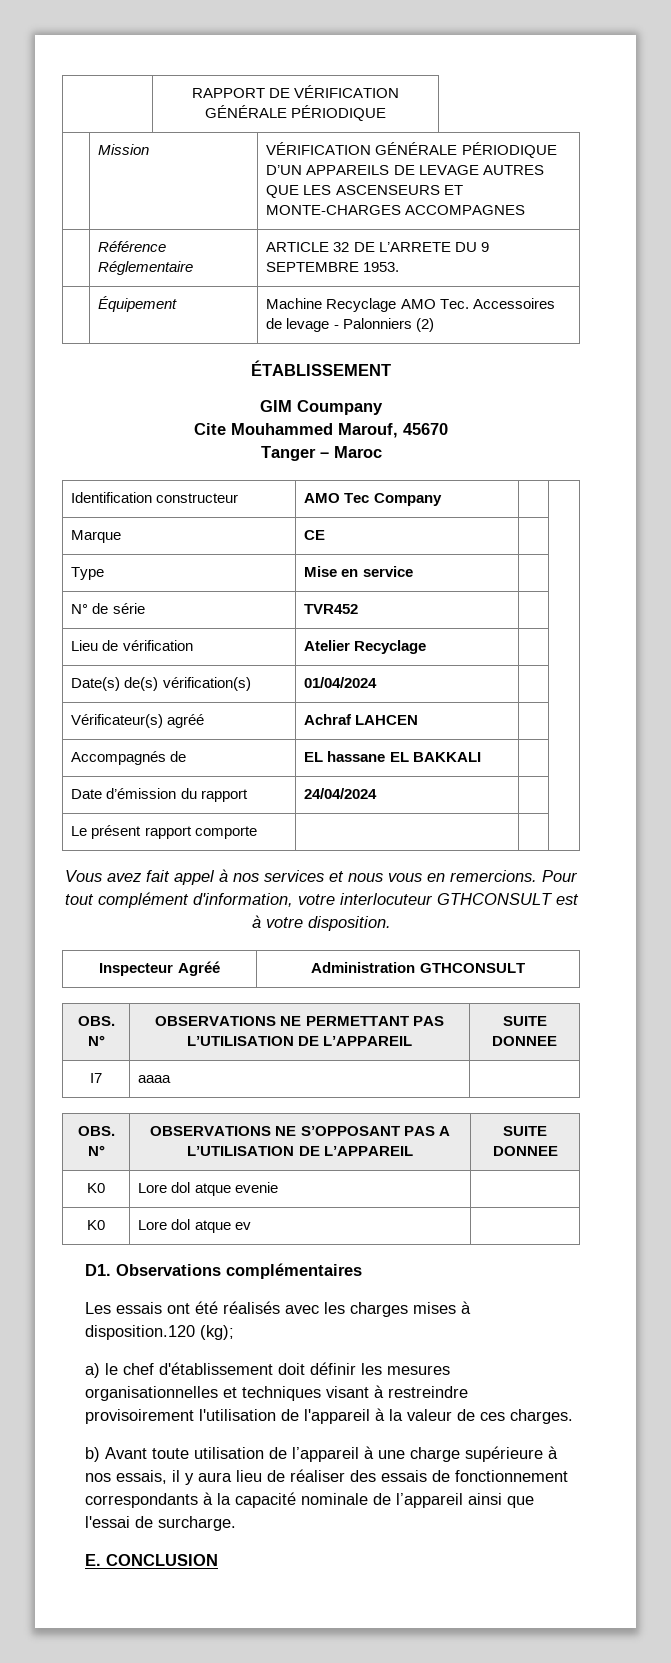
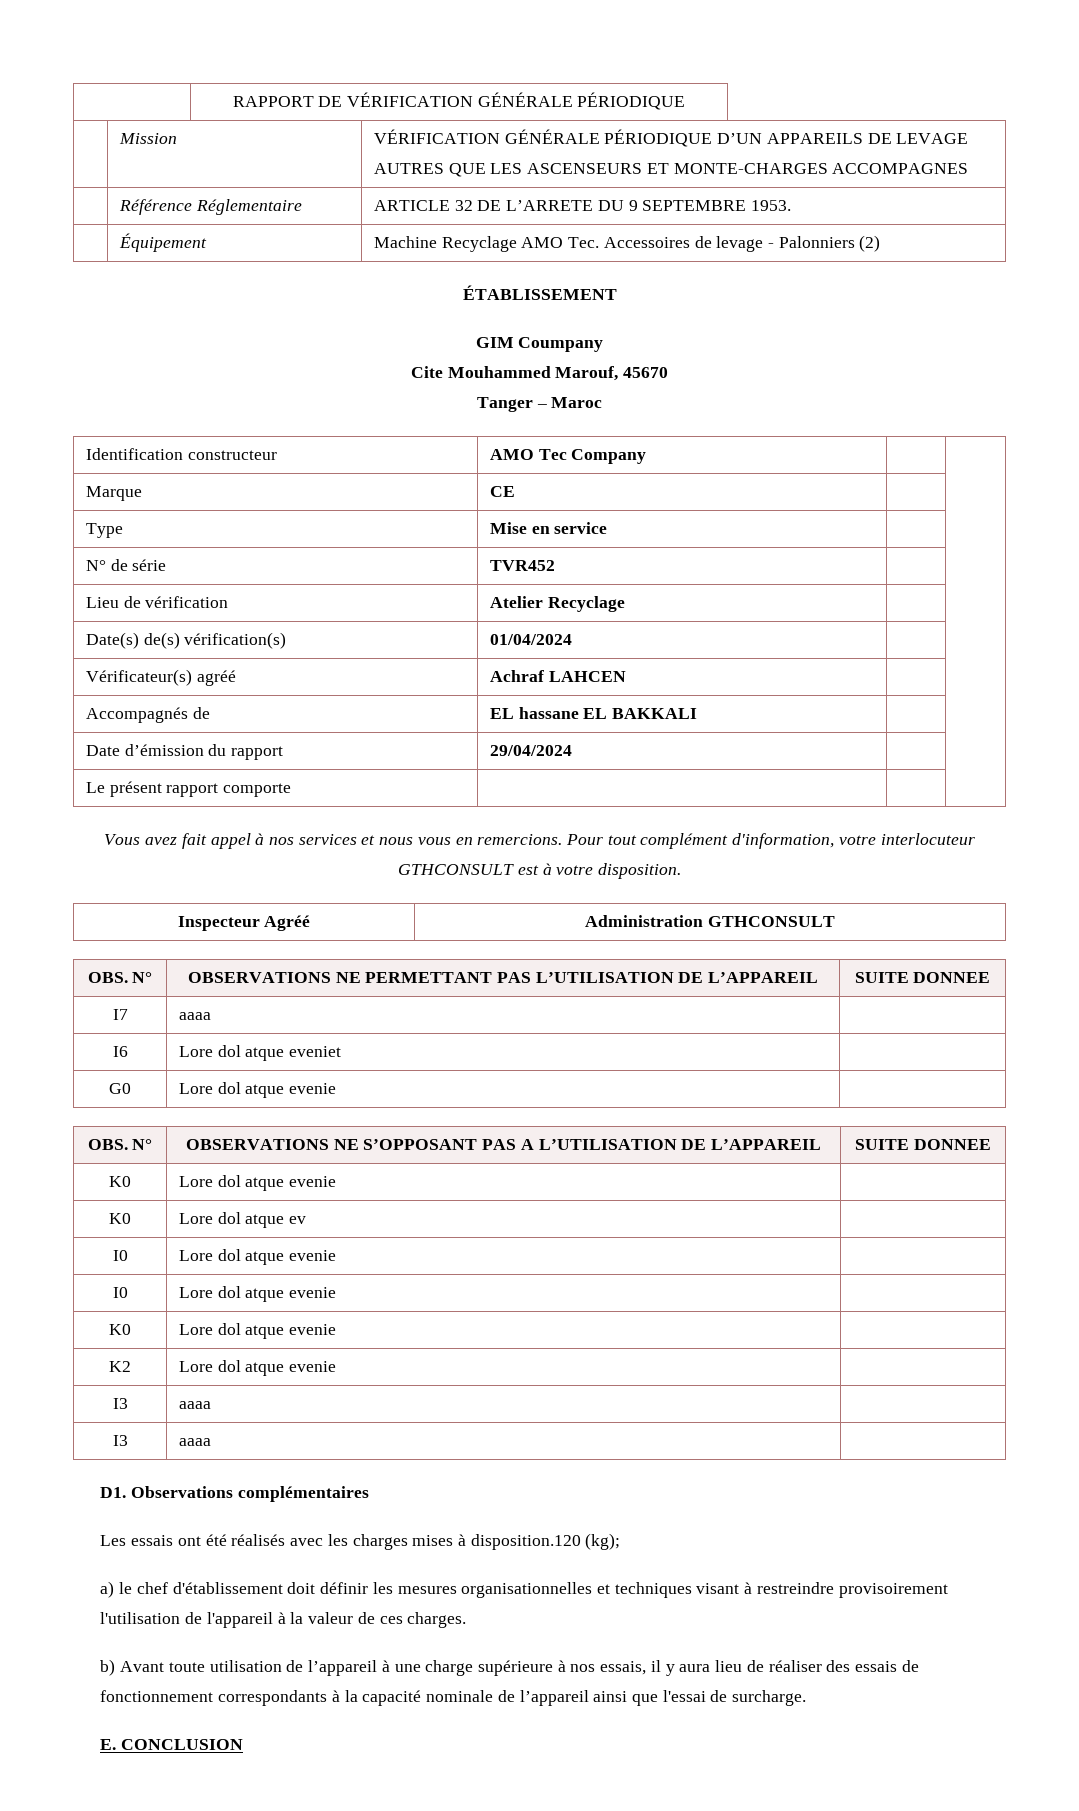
[304,788,378,799] 24/04/2024 -> [489,745,572,756] 29/04/2024
(172, 1079) none -> [112,1046,128,1057] [178,1045,342,1061] [109,1083,131,1094] [178,1082,337,1098] // I6 | Lore dol atque eveniet | // G0 | Lore dol atque evenie |
(251, 1226) none -> [112,1250,128,1261] [178,1249,337,1265] [112,1287,128,1298] [178,1286,337,1302] [109,1324,131,1335] [178,1323,337,1339] [109,1361,131,1372] [178,1360,337,1376] [112,1398,128,1409] [178,1401,211,1409] [112,1435,128,1446] [178,1438,211,1446] // I0 | Lore dol atque evenie | // I0 | Lore dol atque evenie | // K0 | Lore dol atque evenie | // K2 | Lore dol atque evenie | // I3 | aaaa | // I3 | aaaa |

